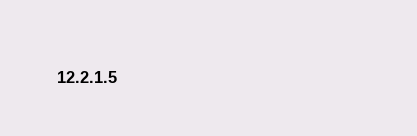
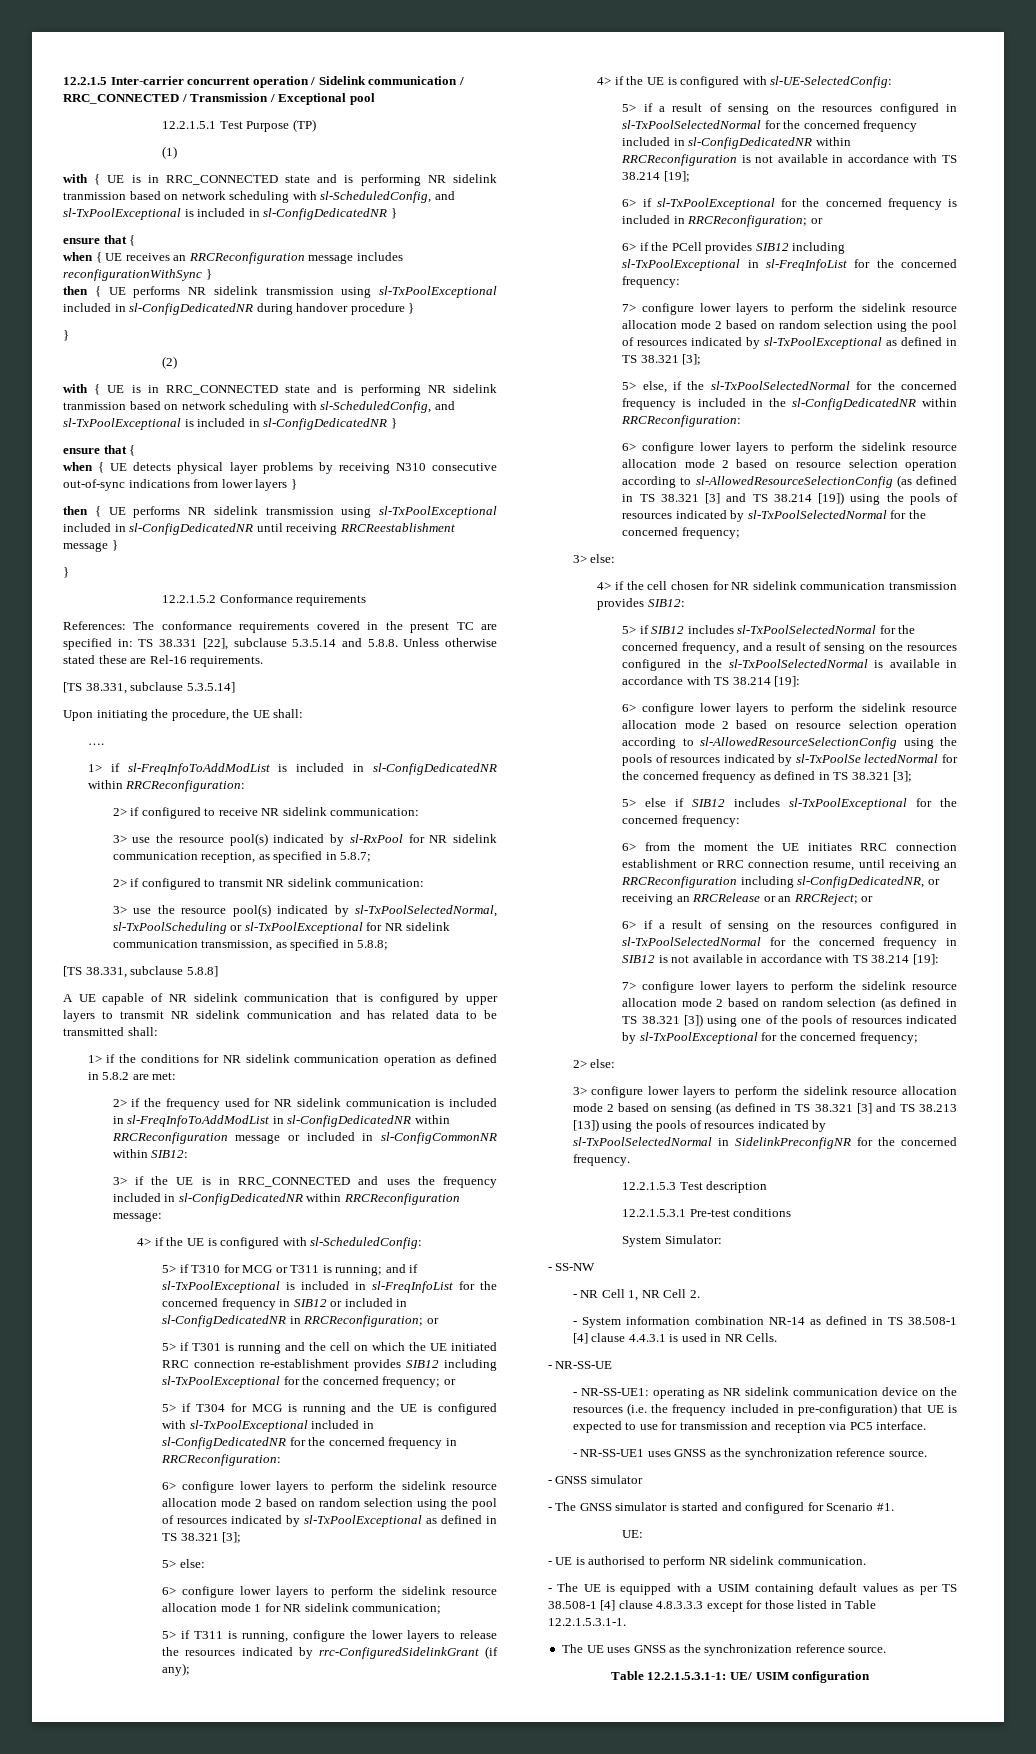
(117, 77) none -> [110,76,464,88] [63,93,375,105] [162,119,316,132] [162,146,178,159] [63,174,498,186] [63,191,455,203] [63,208,397,220] [63,235,136,246] [63,252,403,264] [63,269,212,281] [63,286,497,298] [63,303,415,315] [63,330,69,341] [162,356,178,369] [63,384,498,396] [63,401,455,413] [63,418,397,430] [63,445,136,456] [63,462,497,474] [63,479,297,491] [63,506,497,518] [63,523,455,535] [63,540,118,552] [63,567,69,578] [162,594,367,606] [63,621,497,633] [63,638,497,650] [63,655,264,667] [63,682,235,694] [63,709,304,721] [87,743,104,745] [87,763,497,775] [87,780,246,792] [112,807,420,819] [112,833,497,846] [112,851,372,863] [112,878,425,890] [112,904,497,917] [112,922,451,934] [112,939,389,951] [63,966,218,978] [63,993,499,1005] [63,1010,497,1022] [63,1027,158,1036] [87,1054,497,1066] [87,1072,177,1080] [112,1098,497,1110] [112,1115,450,1127] [111,1132,498,1144] [112,1149,189,1158] [112,1176,497,1188] [112,1193,460,1205] [112,1212,162,1222] [137,1237,423,1249] [162,1264,419,1276] [162,1281,498,1293] [162,1298,408,1310] [162,1315,439,1327] [162,1342,498,1354] [162,1359,497,1371] [162,1376,456,1388] [162,1403,498,1415] [162,1420,374,1432] [162,1437,457,1449] [161,1454,282,1466] [162,1481,498,1493] [162,1498,498,1510] [162,1515,497,1527] [162,1532,242,1543] [162,1559,205,1568] [162,1586,498,1598] [162,1603,442,1614] [162,1630,498,1642] [162,1646,498,1659] [162,1663,191,1676] [597,76,893,88] [622,103,957,115] [622,120,918,132] [622,137,851,149] [621,154,957,166] [622,171,690,182] [622,198,958,210] [622,215,823,227] [622,242,846,254] [622,259,957,271] [622,276,681,288] [622,303,957,315] [622,320,957,332] [622,337,957,349] [622,354,702,365] [622,381,957,393] [622,398,957,410] [621,415,742,427] [622,442,957,454] [622,459,957,471] [622,475,957,488] [622,492,958,505] [622,510,926,522] [622,527,740,539] [572,554,616,563] [597,581,957,590] [597,598,685,610] [622,625,916,634] [622,642,957,654] [622,659,958,671] [622,676,801,687] [622,703,957,715] [622,720,957,732] [622,737,957,749] [622,754,958,766] [622,771,913,783] [622,798,957,810] [622,815,740,827] [622,842,957,851] [622,859,958,871] [621,876,940,888] [622,893,874,905] [622,920,957,932] [622,937,958,949] [622,954,939,965] [622,981,957,993] [622,997,957,1010] [622,1014,957,1027] [622,1032,918,1044] [572,1059,616,1068] [572,1086,958,1098] [572,1102,957,1115] [572,1119,827,1132] [572,1137,957,1149] [572,1154,630,1166] [622,1181,768,1193] [622,1208,792,1217] [622,1235,722,1247] [547,1263,596,1271] [572,1289,700,1301] [572,1316,957,1328] [572,1333,778,1344] [547,1361,613,1369] [572,1387,957,1399] [572,1403,957,1416] [572,1421,927,1433] [572,1448,927,1460] [547,1475,643,1484] [547,1502,894,1514] [622,1530,644,1538] [547,1556,866,1568] [547,1583,957,1595] [547,1600,877,1612] [547,1618,626,1626] [562,1644,887,1656] [610,1671,871,1683] Inter-carrier concurrent operation / Sidelink communication / RRC_CONNECTED / Transmission / Exceptional pool // 12.2.1.5.1 Test Purpose (TP) // (1) // with { UE is in RRC_CONNECTED state and is performing NR sidelink tranmission based on network scheduling with sl-ScheduledConfig, and sl-TxPoolExceptional is included in sl-ConfigDedicatedNR } // ensure that { // when { UE receives an RRCReconfiguration message includes reconfigurationWithSync } // then { UE performs NR sidelink transmission using sl-TxPoolExceptional included in sl-ConfigDedicatedNR during handover procedure } // } // (2) // with { UE is in RRC_CONNECTED state and is performing NR sidelink tranmission based on network scheduling with sl-ScheduledConfig, and sl-TxPoolExceptional is included in sl-ConfigDedicatedNR } // ensure that { // when { UE detects physical layer problems by receiving N310 consecutive out-of-sync indications from lower layers } // then { UE performs NR sidelink transmission using sl-TxPoolExceptional included in sl-ConfigDedicatedNR until receiving RRCReestablishment message } // } // 12.2.1.5.2 Conformance requirements // References: The conformance requirements covered in the present TC are specified in: TS 38.331 [22], subclause 5.3.5.14 and 5.8.8. Unless otherwise stated these are Rel-16 requirements. // [TS 38.331, subclause 5.3.5.14] // Upon initiating the procedure, the UE shall: // …. // 1> if sl-FreqInfoToAddModList is included in sl-ConfigDedicatedNR within RRCReconfiguration: // 2> if configured to receive NR sidelink communication: // 3> use the resource pool(s) indicated by sl-RxPool for NR sidelink communication reception, as specified in 5.8.7; // 2> if configured to transmit NR sidelink communication: // 3> use the resource pool(s) indicated by sl-TxPoolSelectedNormal, sl-TxPoolScheduling or sl-TxPoolExceptional for NR sidelink communication transmission, as specified in 5.8.8; // [TS 38.331, subclause 5.8.8] // A UE capable of NR sidelink communication that is configured by upper layers to transmit NR sidelink communication and has related data to be transmitted shall: // 1> if the conditions for NR sidelink communication operation as defined in 5.8.2 are met: // 2> if the frequency used for NR sidelink communication is included in sl-FreqInfoToAddModList in sl-ConfigDedicatedNR within RRCReconfiguration message or included in sl-ConfigCommonNR within SIB12: // 3> if the UE is in RRC_CONNECTED and uses the frequency included in sl-ConfigDedicatedNR within RRCReconfiguration message: // 4> if the UE is configured with sl-ScheduledConfig: // 5> if T310 for MCG or T311 is running; and if sl-TxPoolExceptional is included in sl-FreqInfoList for the concerned frequency in SIB12 or included in sl-ConfigDedicatedNR in RRCReconfiguration; or // 5> if T301 is running and the cell on which the UE initiated RRC connection re-establishment provides SIB12 including sl-TxPoolExceptional for the concerned frequency; or // 5> if T304 for MCG is running and the UE is configured with sl-TxPoolExceptional included in sl-ConfigDedicatedNR for the concerned frequency in RRCReconfiguration: // 6> configure lower layers to perform the sidelink resource allocation mode 2 based on random selection using the pool of resources indicated by sl-TxPoolExceptional as defined in TS 38.321 [3]; // 5> else: // 6> configure lower layers to perform the sidelink resource allocation mode 1 for NR sidelink communication; // 5> if T311 is running, configure the lower layers to release the resources indicated by rrc-ConfiguredSidelinkGrant (if any); // 4> if the UE is configured with sl-UE-SelectedConfig: // 5> if a result of sensing on the resources configured in sl-TxPoolSelectedNormal for the concerned frequency included in sl-ConfigDedicatedNR within RRCReconfiguration is not available in accordance with TS 38.214 [19]; // 6> if sl-TxPoolExceptional for the concerned frequency is included in RRCReconfiguration; or // 6> if the PCell provides SIB12 including sl-TxPoolExceptional in sl-FreqInfoList for the concerned frequency: // 7> configure lower layers to perform the sidelink resource allocation mode 2 based on random selection using the pool of resources indicated by sl-TxPoolExceptional as defined in TS 38.321 [3]; // 5> else, if the sl-TxPoolSelectedNormal for the concerned frequency is included in the sl-ConfigDedicatedNR within RRCReconfiguration: // 6> configure lower layers to perform the sidelink resource allocation mode 2 based on resource selection operation according to sl-AllowedResourceSelectionConfig (as defined in TS 38.321 [3] and TS 38.214 [19]) using the pools of resources indicated by sl-TxPoolSelectedNormal for the concerned frequency; // 3> else: // 4> if the cell chosen for NR sidelink communication transmission provides SIB12: // 5> if SIB12 includes sl-TxPoolSelectedNormal for the concerned frequency, and a result of sensing on the resources configured in the sl-TxPoolSelectedNormal is available in accordance with TS 38.214 [19]: // 6> configure lower layers to perform the sidelink resource allocation mode 2 based on resource selection operation according to sl-AllowedResourceSelectionConfig using the pools of resources indicated by sl-TxPoolSe lectedNormal for the concerned frequency as defined in TS 38.321 [3]; // 5> else if SIB12 includes sl-TxPoolExceptional for the concerned frequency: // 6> from the moment the UE initiates RRC connection establishment or RRC connection resume, until receiving an RRCReconfiguration including sl-ConfigDedicatedNR, or receiving an RRCRelease or an RRCReject; or // 6> if a result of sensing on the resources configured in sl-TxPoolSelectedNormal for the concerned frequency in SIB12 is not available in accordance with TS 38.214 [19]: // 7> configure lower layers to perform the sidelink resource allocation mode 2 based on random selection (as defined in TS 38.321 [3]) using one of the pools of resources indicated by sl-TxPoolExceptional for the concerned frequency; // 2> else: // 3> configure lower layers to perform the sidelink resource allocation mode 2 based on sensing (as defined in TS 38.321 [3] and TS 38.213 [13]) using the pools of resources indicated by sl-TxPoolSelectedNormal in SidelinkPreconfigNR for the concerned frequency. // 12.2.1.5.3 Test description // 12.2.1.5.3.1 Pre-test conditions // System Simulator: // - SS-NW // - NR Cell 1, NR Cell 2. // - System information combination NR-14 as defined in TS 38.508-1 [4] clause 4.4.3.1 is used in NR Cells. // - NR-SS-UE // - NR-SS-UE1: operating as NR sidelink communication device on the resources (i.e. the frequency included in pre-configuration) that UE is expected to use for transmission and reception via PC5 interface. // - NR-SS-UE1 uses GNSS as the synchronization reference source. // - GNSS simulator // - The GNSS simulator is started and configured for Scenario #1. // UE: // - UE is authorised to perform NR sidelink communication. // - The UE is equipped with a USIM containing default values as per TS 38.508-1 [4] clause 4.8.3.3.3 except for those listed in Table 12.2.1.5.3.1-1. // The UE uses GNSS as the synchronization reference source. // Table 12.2.1.5.3.1-1: UE/ USIM configuration

